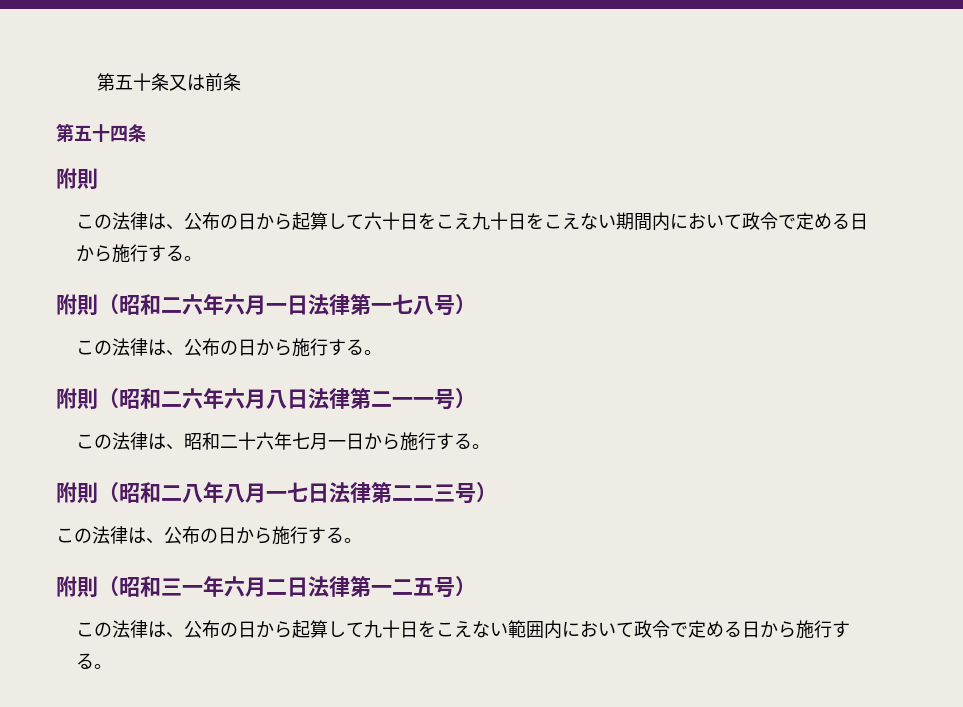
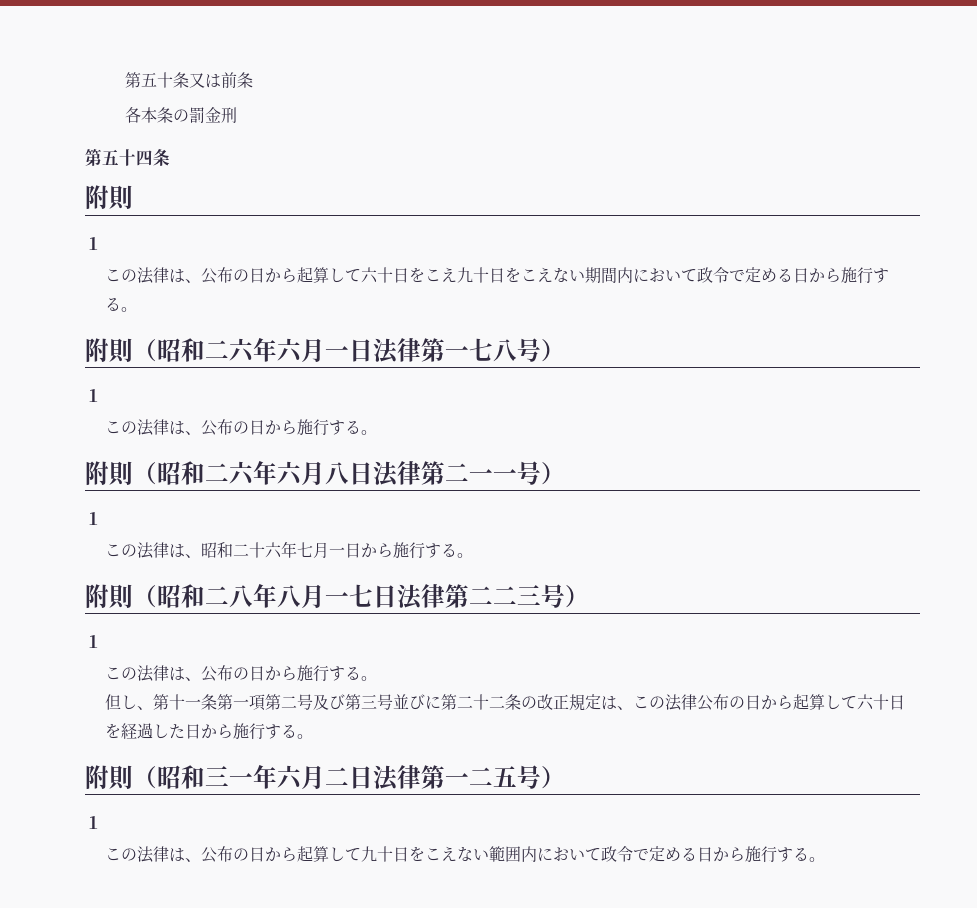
(241, 82) none -> [125,107,238,123] // 各本条の罰金刑
(98, 179) none -> [85,237,102,250] // １
(476, 304) none -> [85,389,102,402] // １
(476, 398) none -> [85,512,102,525] // １
[56,526,362,545] // この法律は、公布の日から施行する。 -> [85,635,102,648] [105,665,378,682] [105,694,906,711] [105,723,314,740] // １ // この法律は、公布の日から施行する。 // 但し、第十一条第一項第二号及び第三号並びに第二十二条の改正規定は、この法律公布の日から起算して六十日を経過した日から施行する。
(476, 586) none -> [85,816,102,829] // １

